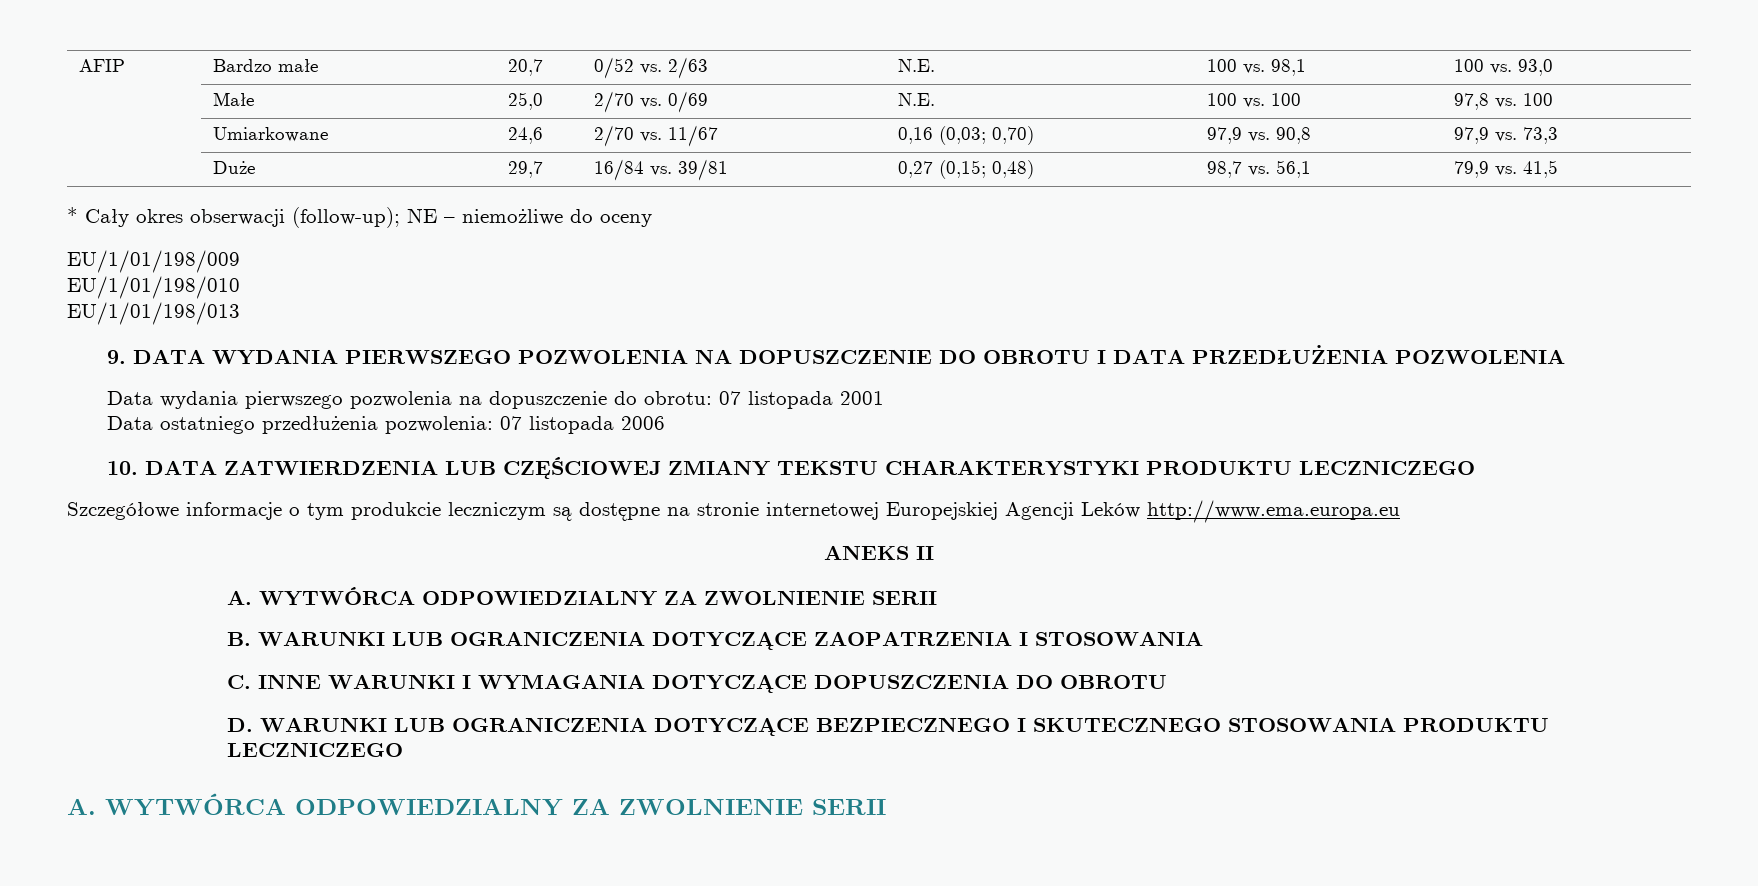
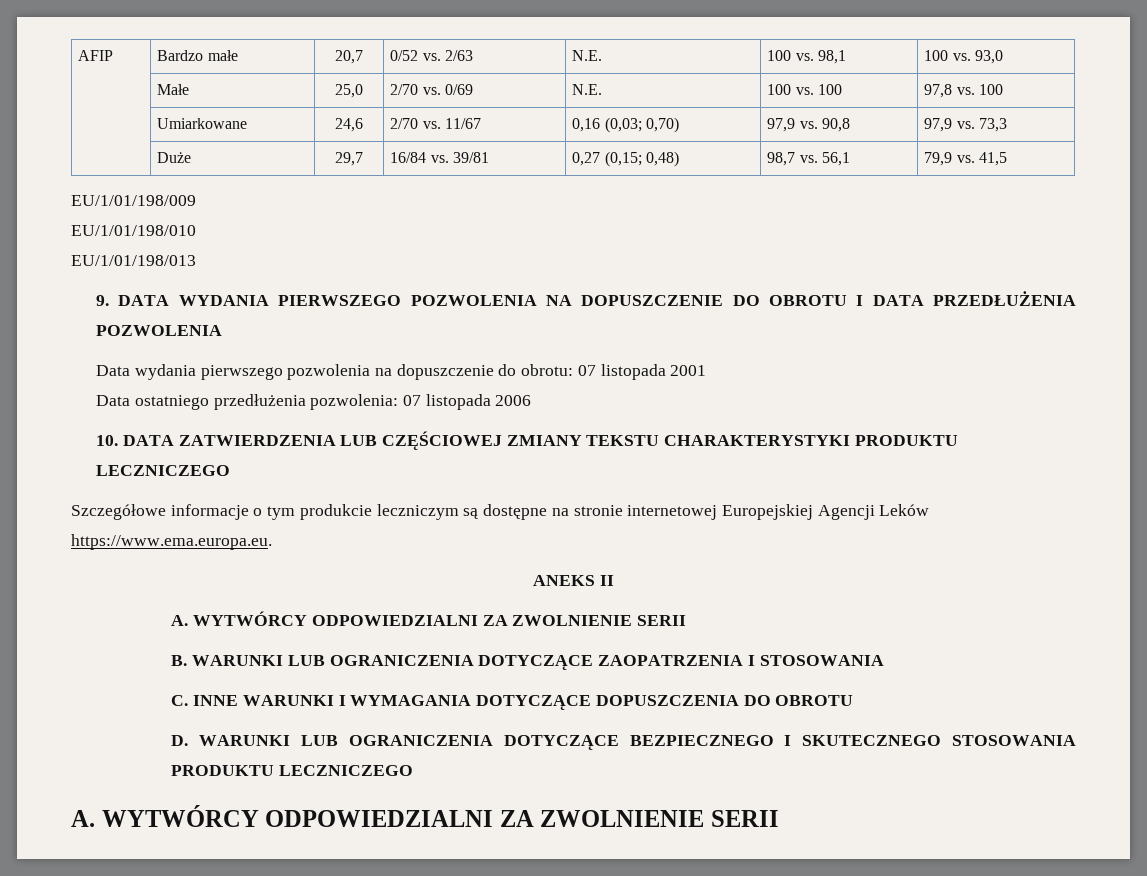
[67,207,652,228] // * Cały okres obserwacji (follow-up); NE – niemożliwe do oceny -> (1008, 159) none
[1147,500,1400,523] http://www.ema.europa.eu -> [71,534,272,550] https://www.ema.europa.eu.
[259,586,658,606] WYTWÓRCA ODPOWIEDZIALNY -> [193,611,478,626] WYTWÓRCY ODPOWIEDZIALNI
[105,793,563,816] WYTWÓRCA ODPOWIEDZIALNY -> [101,805,494,827] WYTWÓRCY ODPOWIEDZIALNI

